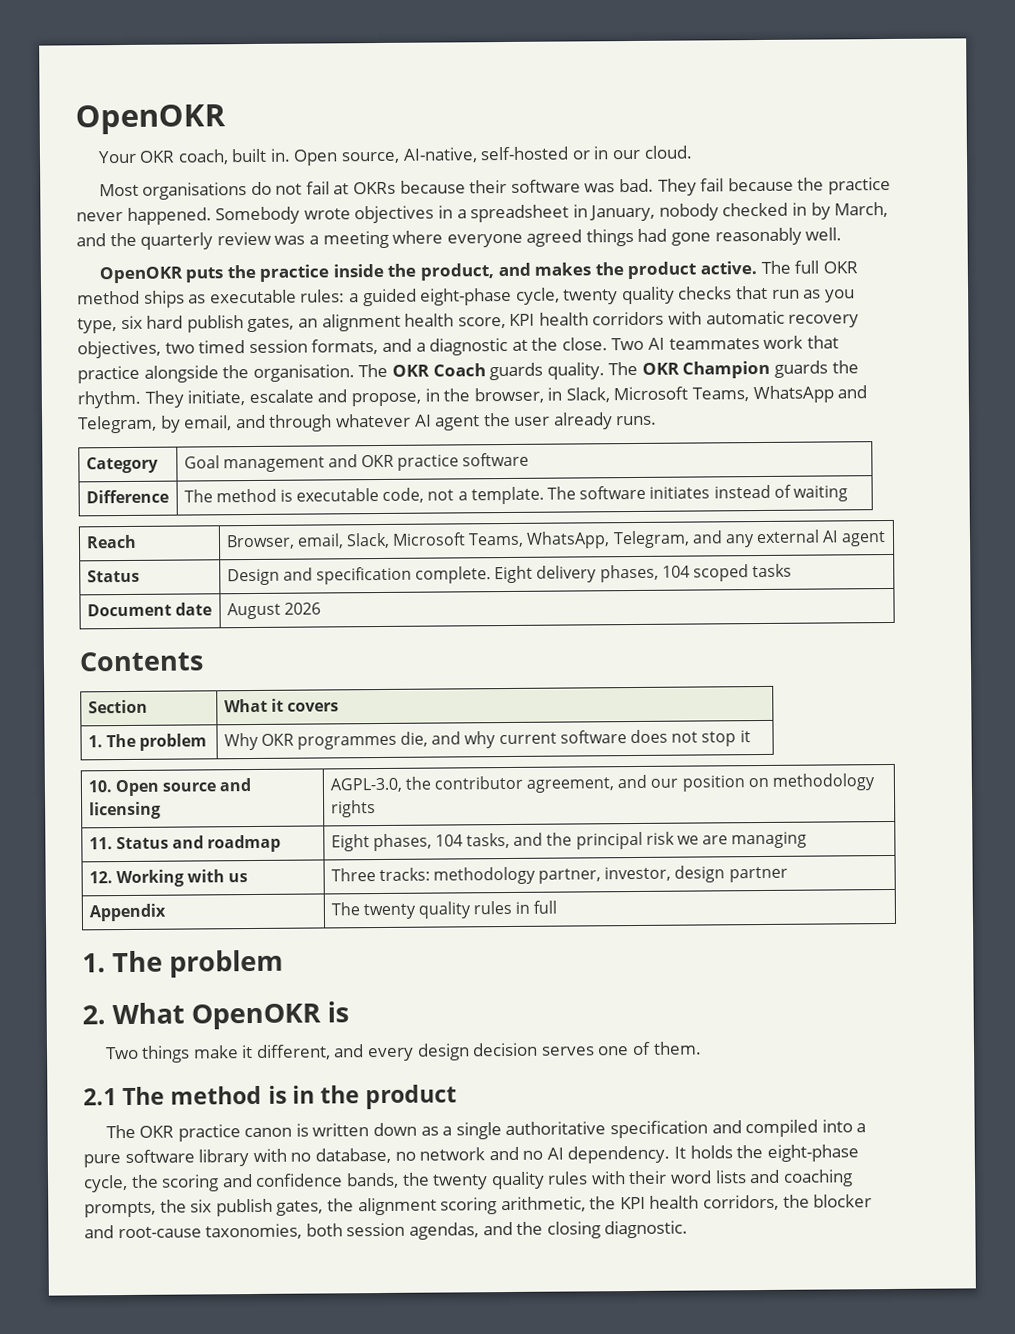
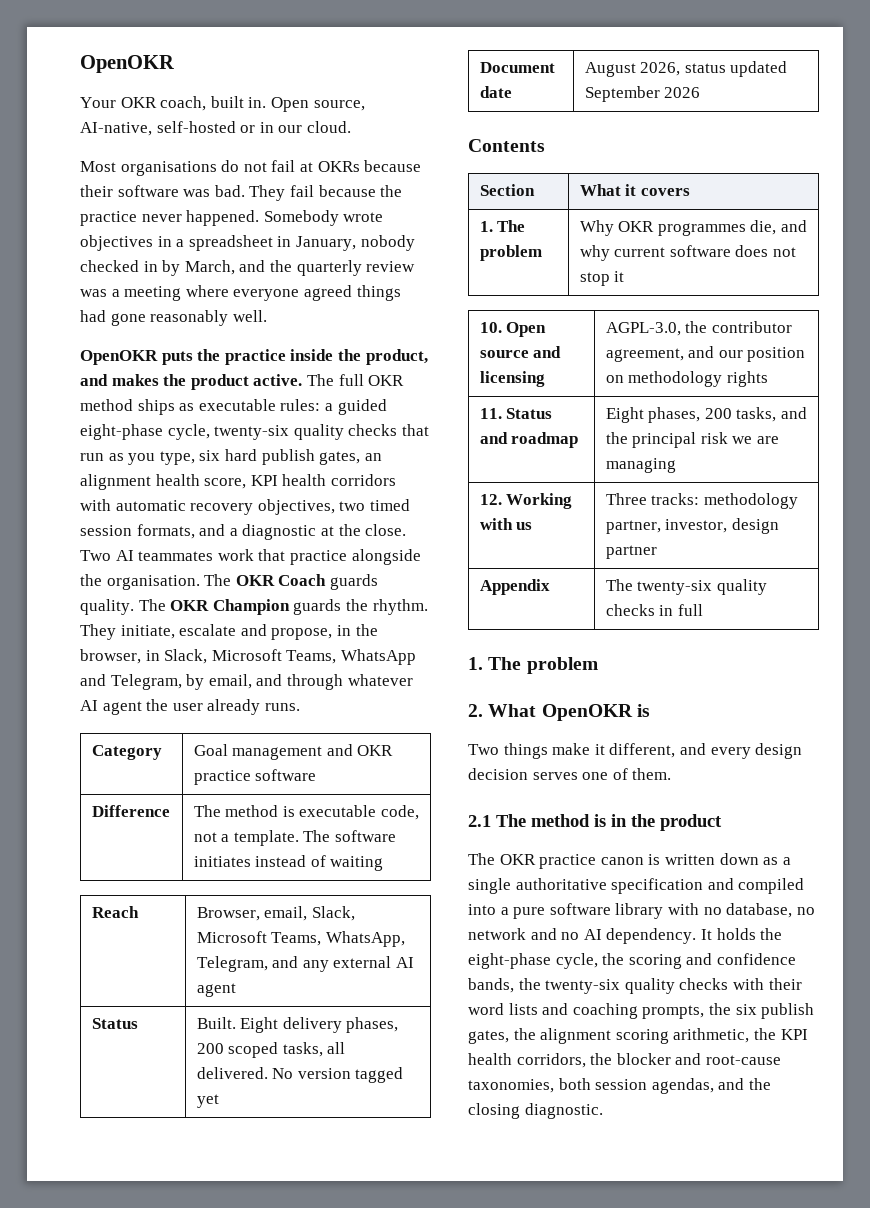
[563,289,619,305] twenty -> [214,425,290,440] twenty-six
[226,563,793,586] Design and specification complete. Eight delivery phases, 104 scoped tasks -> [196,1017,399,1033] [196,1042,346,1058] [196,1067,404,1083] [196,1094,219,1108] Built. Eight delivery phases, 200 scoped tasks, all delivered. No version tagged yet
(281, 611) none -> [640,61,788,77] [584,86,660,102] 2026, status updated September
[434,834,463,847] 104 -> [704,408,732,419] 200
[362,900,513,920] twenty quality rules -> [637,579,767,595] [605,604,655,616] twenty-six quality checks
[432,1171,589,1190] twenty quality rules -> [545,978,729,994] twenty-six quality checks

